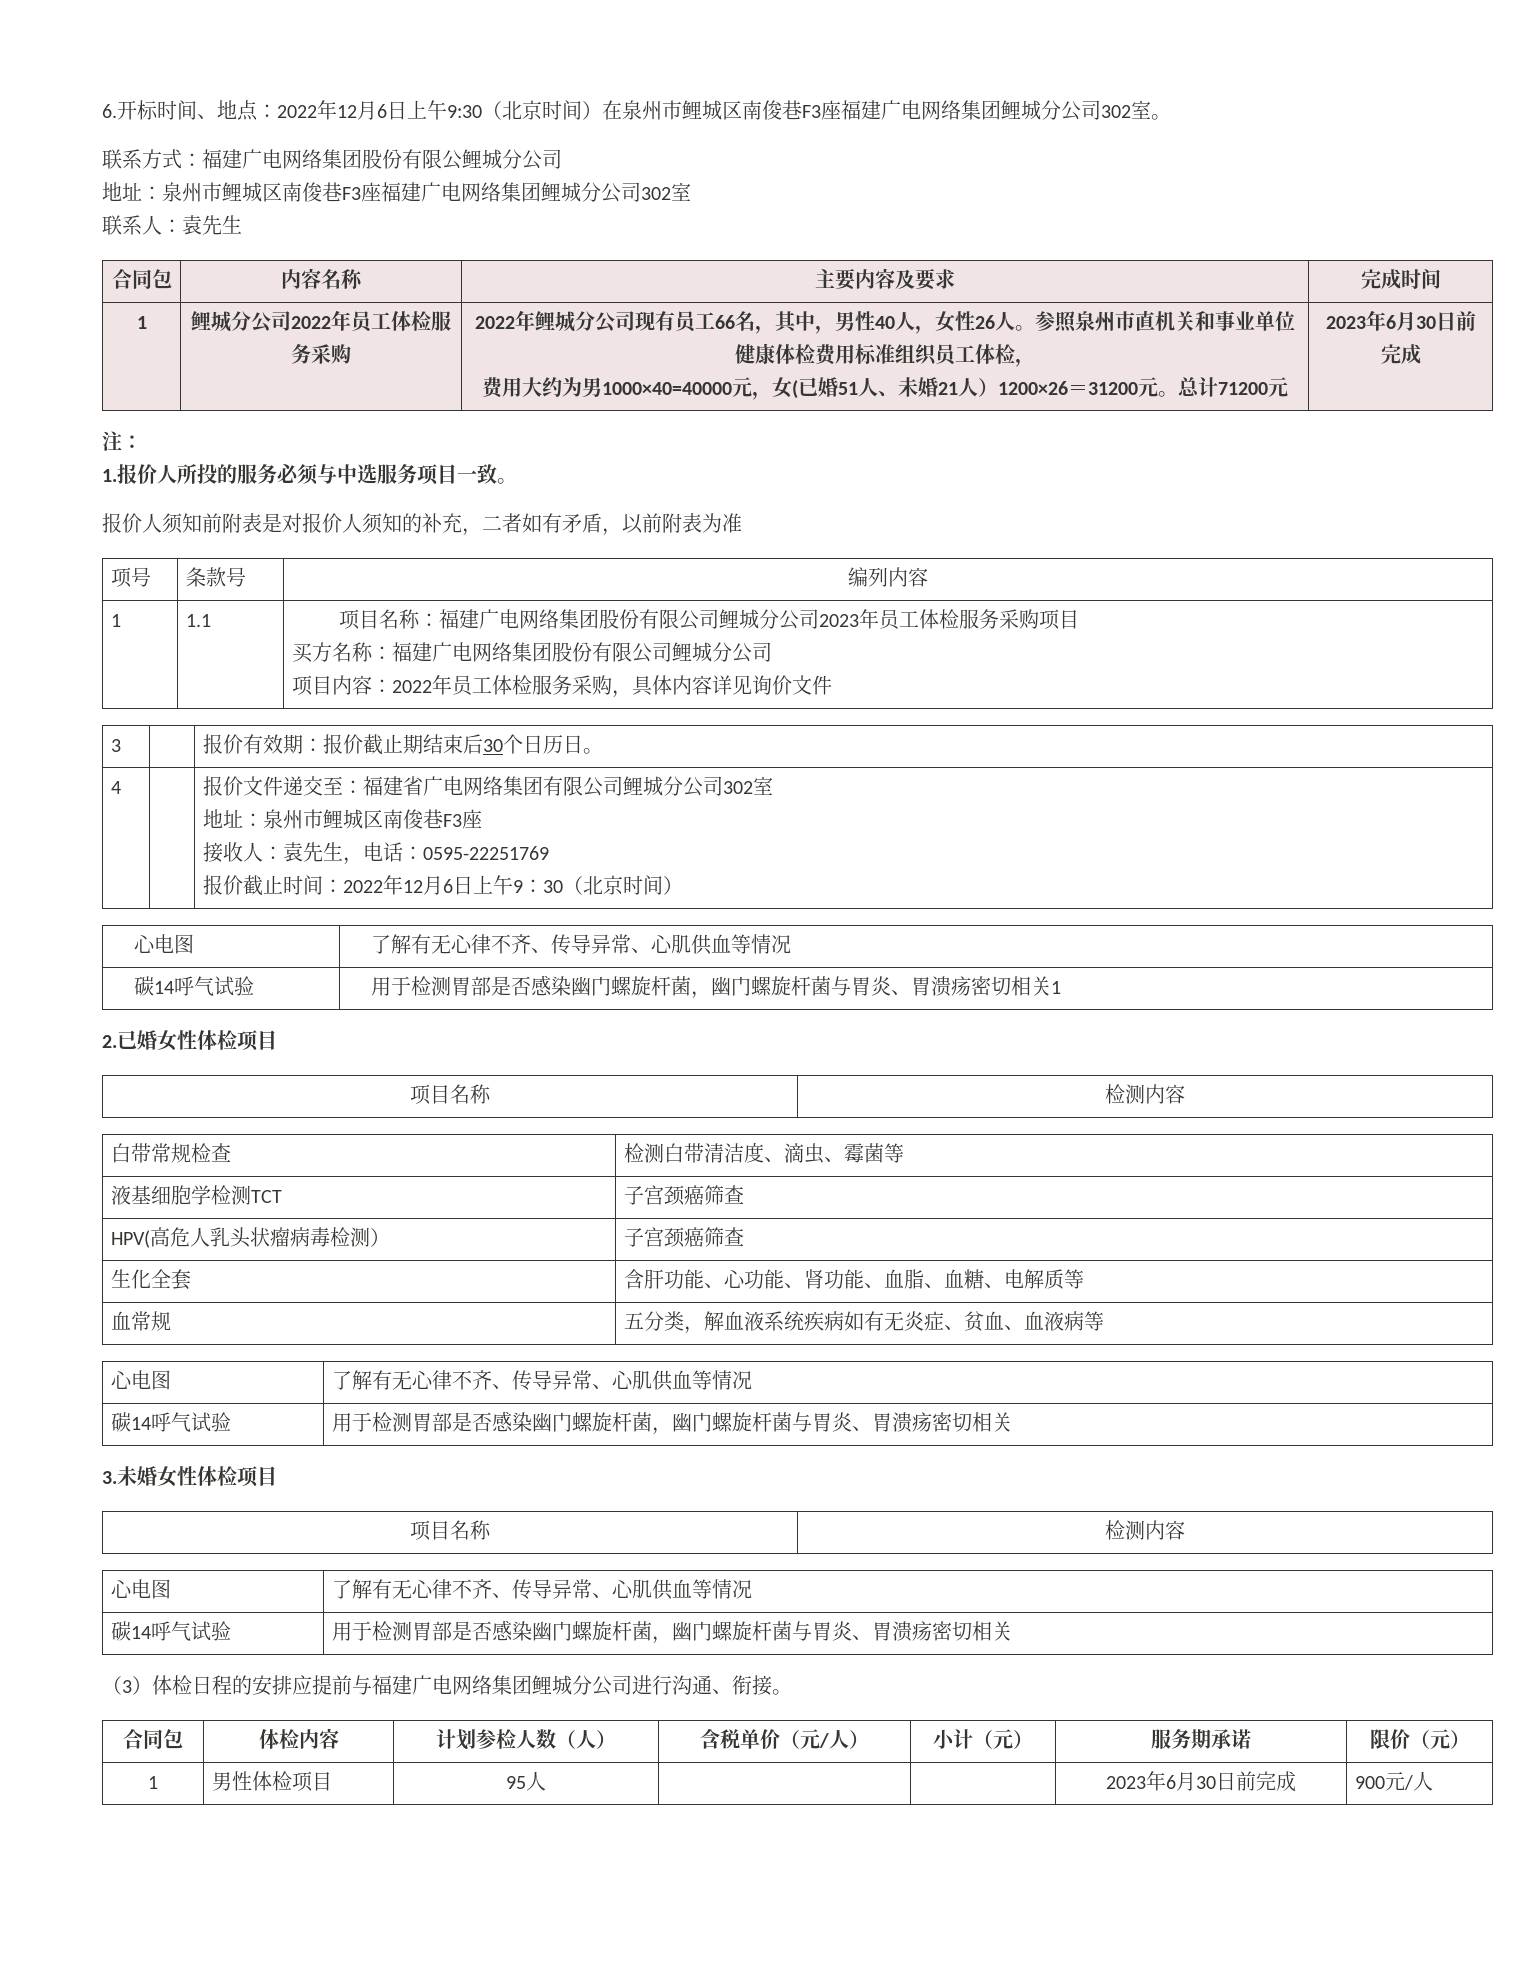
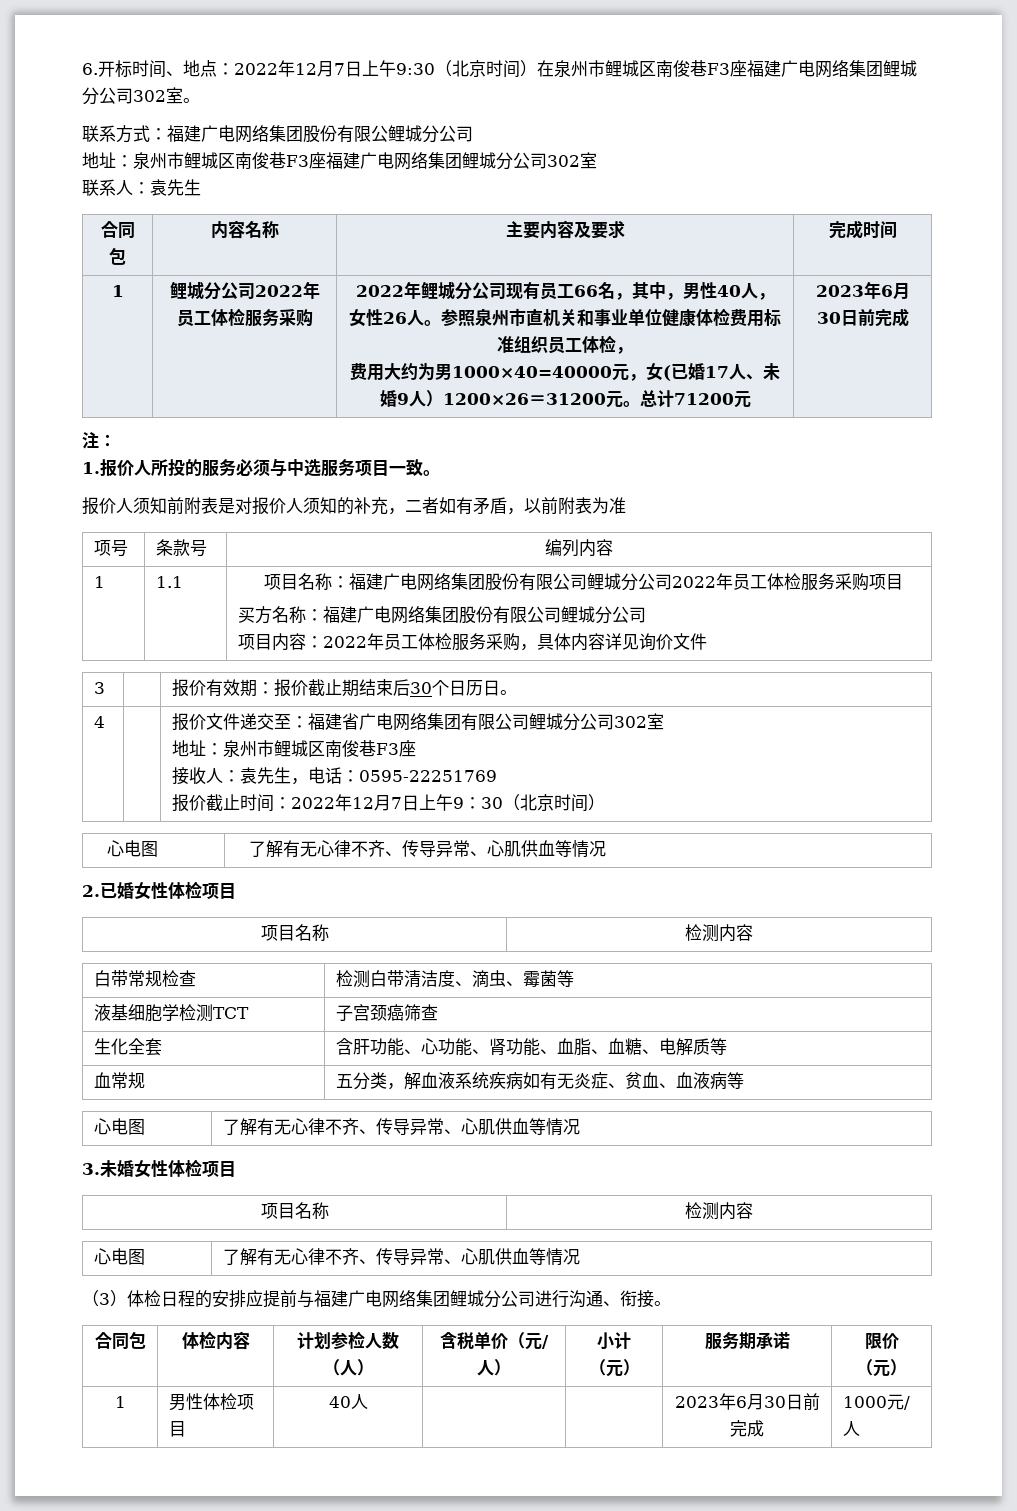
[377,104,387,118] 6 -> [334,63,345,75] 7
[838,382,858,395] 51 -> [704,366,729,378] 17
[938,382,958,395] 21 -> [396,393,409,405] 9
[819,614,860,627] 2023 -> [672,576,717,588] 2022
[442,879,453,893] 6 -> [390,797,402,809] 7
[134,976,255,996] [371,975,1062,999] // 碳14呼气试验 | 用于检测胃部是否感染幽门螺旋杆菌，幽门螺旋杆菌与胃炎、胃溃疡密切相关1 -> (607, 849) none
[110,1227,390,1248] [623,1227,744,1248] // HPV(高危人乳头状瘤病毒检测） | 子宫颈癌筛查 -> (438, 1012) none
[110,1412,231,1432] [331,1411,1012,1435] // 碳14呼气试验 | 用于检测胃部是否感染幽门螺旋杆菌，幽门螺旋杆菌与胃炎、胃溃疡密切相关 -> (580, 1127) none
[110,1621,231,1641] [331,1620,1012,1644] // 碳14呼气试验 | 用于检测胃部是否感染幽门螺旋杆菌，幽门螺旋杆菌与胃炎、胃溃疡密切相关 -> (580, 1257) none
[506,1776,526,1789] 95 -> [328,1396,351,1408] 40
[1354,1776,1385,1789] 900 -> [842,1396,887,1408] 1000

